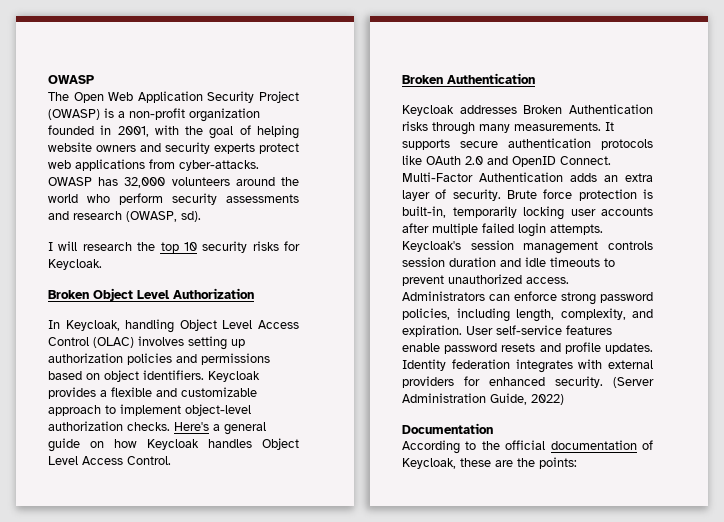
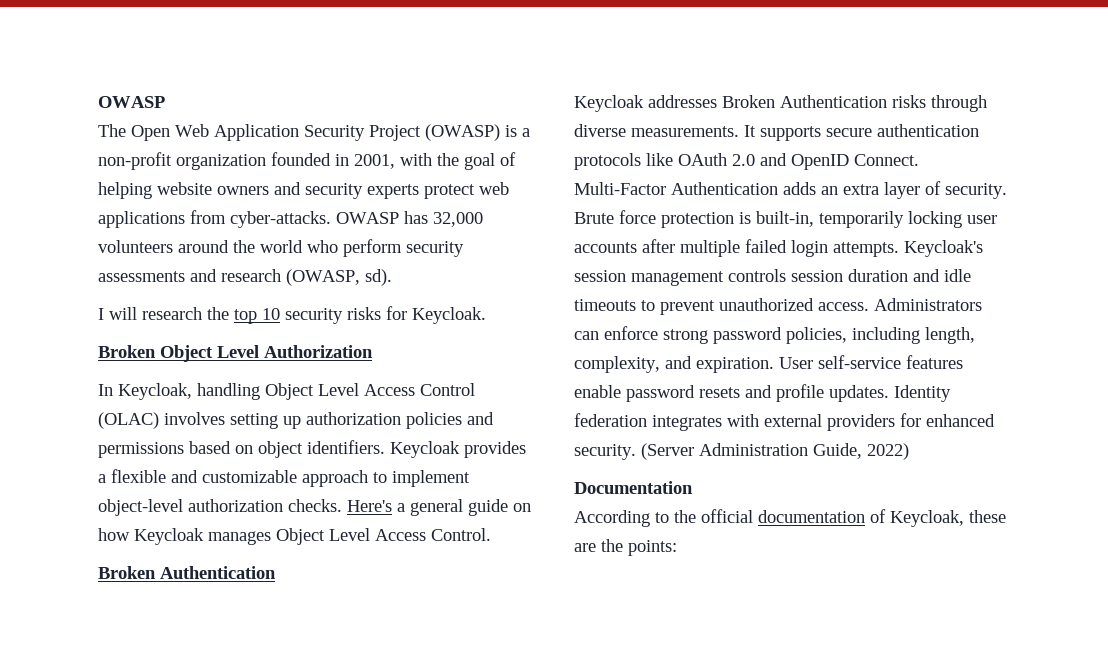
[208,439,252,448] handles -> [208,531,271,545] manages
[479,124,510,133] many -> [574,124,626,137] diverse

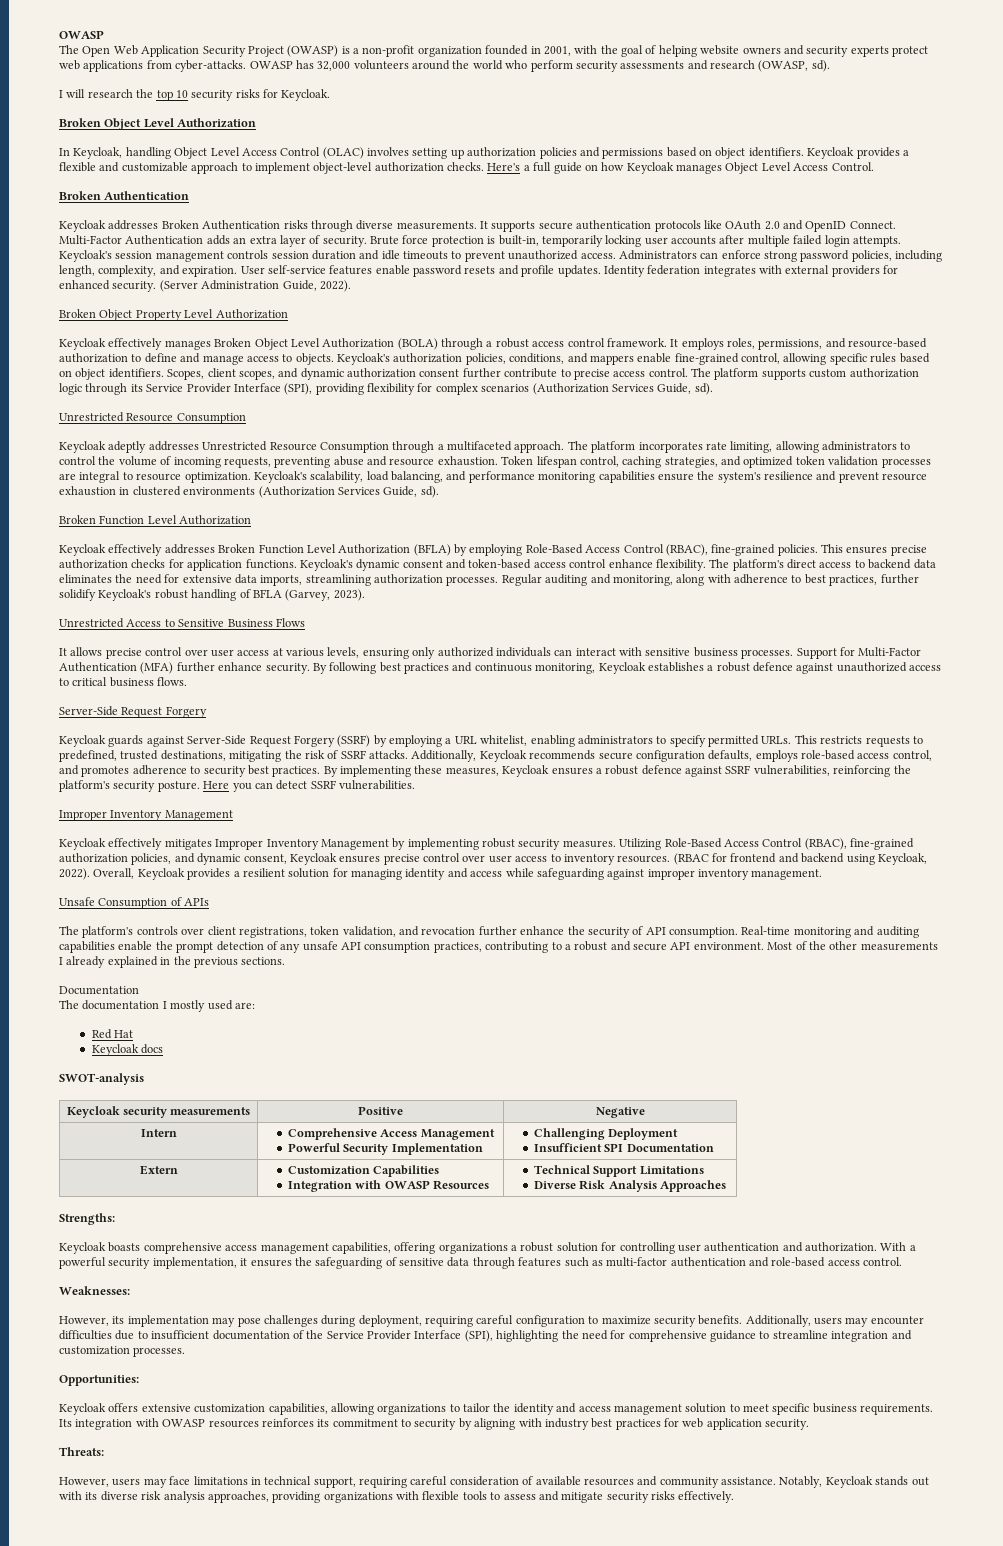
[410,499,463,516] general -> [533,162,552,172] full
[867,443,909,460] [574,481,693,494] [574,509,1006,527] [574,539,677,556] 2022) // Documentation // According to the official documentation of Keycloak, these are the points: -> [319,280,351,292] [59,309,288,321] [59,338,928,350] [59,353,930,365] [59,368,919,380] [59,383,713,395] [59,412,246,424] [59,441,911,453] [59,456,931,468] [59,471,928,483] [59,486,439,498] [59,515,252,525] [59,544,927,556] [59,559,936,571] [59,574,919,586] [59,589,365,601] [59,618,305,628] [59,647,922,659] [59,662,942,674] [59,677,188,687] [59,706,207,718] [59,735,923,747] [59,750,932,762] [59,765,911,777] [59,780,415,792] [59,810,233,821] [59,838,914,850] [59,853,927,865] [59,868,823,880] [59,897,210,909] [59,926,919,938] [59,941,938,953] [59,956,286,968] [59,986,139,995] [59,1000,255,1012] [91,1029,133,1039] [91,1044,163,1056] [59,1073,144,1085] [66,1106,251,1118] [358,1106,403,1115] [595,1107,645,1118] [140,1129,177,1137] [287,1128,495,1140] [287,1143,483,1155] [533,1128,679,1140] [533,1143,714,1152] [139,1165,178,1175] [287,1165,440,1177] [287,1180,490,1192] [533,1165,704,1177] [533,1180,727,1192] [59,1213,115,1225] [59,1242,916,1254] [59,1257,903,1269] [59,1286,130,1295] [59,1315,924,1327] [59,1330,912,1342] [59,1346,186,1357] [59,1375,139,1386] [59,1403,934,1415] [59,1418,810,1430] [59,1447,104,1456] [59,1476,929,1488] [59,1491,735,1503] 2022). // Broken Object Property Level Authorization // Keycloak effectively manages Broken Object Level Authorization (BOLA) through a robust access control framework. It employs roles, permissions, and resource-based authorization to define and manage access to objects. Keycloak's authorization policies, conditions, and mappers enable fine-grained control, allowing specific rules based on object identifiers. Scopes, client scopes, and dynamic authorization consent further contribute to precise access control. The platform supports custom authorization logic through its Service Provider Interface (SPI), providing flexibility for complex scenarios (Authorization Services Guide, sd). // Unrestricted Resource Consumption // Keycloak adeptly addresses Unrestricted Resource Consumption through a multifaceted approach. The platform incorporates rate limiting, allowing administrators to control the volume of incoming requests, preventing abuse and resource exhaustion. Token lifespan control, caching strategies, and optimized token validation processes are integral to resource optimization. Keycloak's scalability, load balancing, and performance monitoring capabilities ensure the system's resilience and prevent resource exhaustion in clustered environments (Authorization Services Guide, sd). // Broken Function Level Authorization // Keycloak effectively addresses Broken Function Level Authorization (BFLA) by employing Role-Based Access Control (RBAC), fine-grained policies. This ensures precise authorization checks for application functions. Keycloak's dynamic consent and token-based access control enhance flexibility. The platform's direct access to backend data eliminates the need for extensive data imports, streamlining authorization processes. Regular auditing and monitoring, along with adherence to best practices, further solidify Keycloak's robust handling of BFLA (Garvey, 2023). // Unrestricted Access to Sensitive Business Flows // It allows precise control over user access at various levels, ensuring only authorized individuals can interact with sensitive business processes. Support for Multi-Factor Authentication (MFA) further enhance security. By following best practices and continuous monitoring, Keycloak establishes a robust defence against unauthorized access to critical business flows. // Server-Side Request Forgery // Keycloak guards against Server-Side Request Forgery (SSRF) by employing a URL whitelist, enabling administrators to specify permitted URLs. This restricts requests to predefined, trusted destinations, mitigating the risk of SSRF attacks. Additionally, Keycloak recommends secure configuration defaults, employs role-based access control, and promotes adherence to security best practices. By implementing these measures, Keycloak ensures a robust defence against SSRF vulnerabilities, reinforcing the platform's security posture. Here you can detect SSRF vulnerabilities. // Improper Inventory Management // Keycloak effectively mitigates Improper Inventory Management by implementing robust security measures. Utilizing Role-Based Access Control (RBAC), fine-grained authorization policies, and dynamic consent, Keycloak ensures precise control over user access to inventory resources. (RBAC for frontend and backend using Keycloak, 2022). Overall, Keycloak provides a resilient solution for managing identity and access while safeguarding against improper inventory management. // Unsafe Consumption of APIs // The platform's controls over client registrations, token validation, and revocation further enhance the security of API consumption. Real-time monitoring and auditing capabilities enable the prompt detection of any unsafe API consumption practices, contributing to a robust and secure API environment. Most of the other measurements I already explained in the previous sections. // Documentation // The documentation I mostly used are: // Red Hat // Keycloak docs // SWOT-analysis // Keycloak security measurements | Positive | Negative // Intern | Comprehensive Access Management // Powerful Security Implementation | Challenging Deployment // Insufficient SPI Documentation // Extern | Customization Capabilities // Integration with OWASP Resources | Technical Support Limitations // Diverse Risk Analysis Approaches // Strengths: // Keycloak boasts comprehensive access management capabilities, offering organizations a robust solution for controlling user authentication and authorization. With a powerful security implementation, it ensures the safeguarding of sensitive data through features such as multi-factor authentication and role-based access control. // Weaknesses: // However, its implementation may pose challenges during deployment, requiring careful configuration to maximize security benefits. Additionally, users may encounter difficulties due to insufficient documentation of the Service Provider Interface (SPI), highlighting the need for comprehensive guidance to streamline integration and customization processes. // Opportunities: // Keycloak offers extensive customization capabilities, allowing organizations to tailor the identity and access management solution to meet specific business requirements. Its integration with OWASP resources reinforces its commitment to security by aligning with industry best practices for web application security. // Threats: // However, users may face limitations in technical support, requiring careful consideration of available resources and community assistance. Notably, Keycloak stands out with its diverse risk analysis approaches, providing organizations with flexible tools to assess and mitigate security risks effectively.

